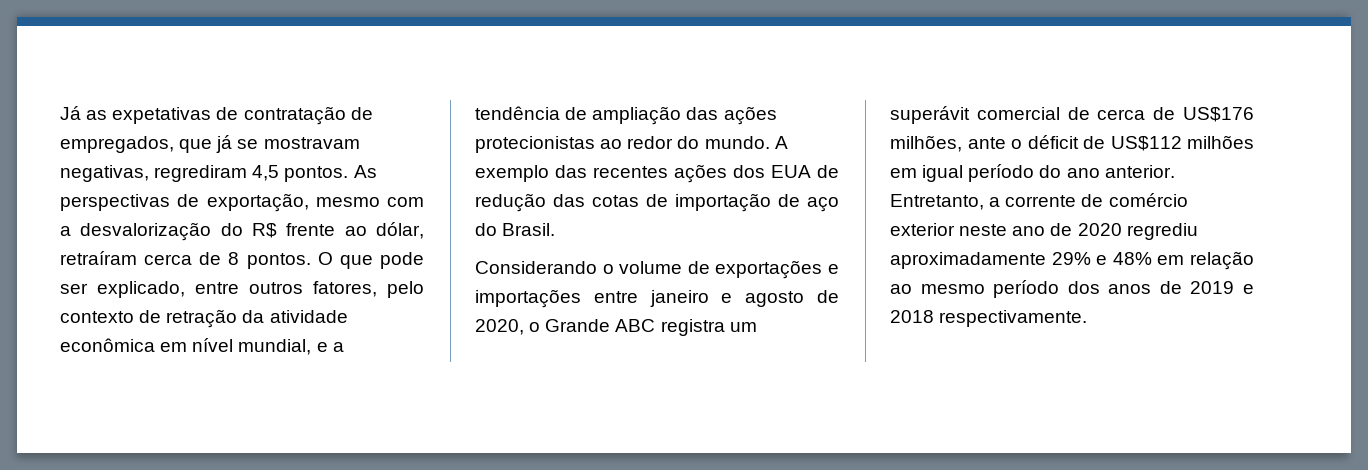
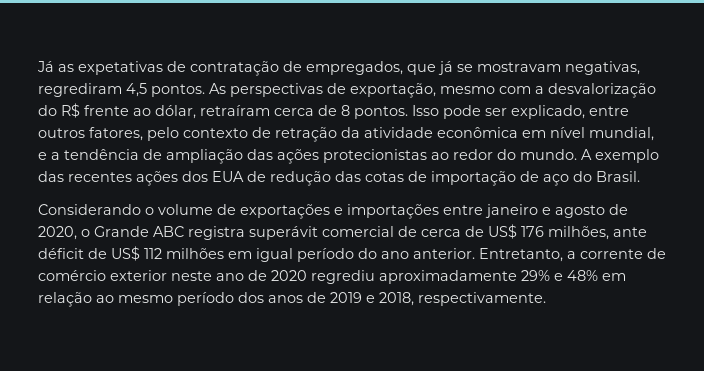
[317,252,373,269] O que -> [412,105,439,116] Isso
[729,322,757,332] um -> (245, 233) none
[1183,107,1254,122] US$176 -> [488,224,544,239] US$ 176
[1011,139,1022,149] o -> (647, 232) none
[1110,136,1182,151] US$112 -> [111,246,162,261] US$ 112
[890,310,934,323] 2018 -> [379,292,414,306] 2018,

